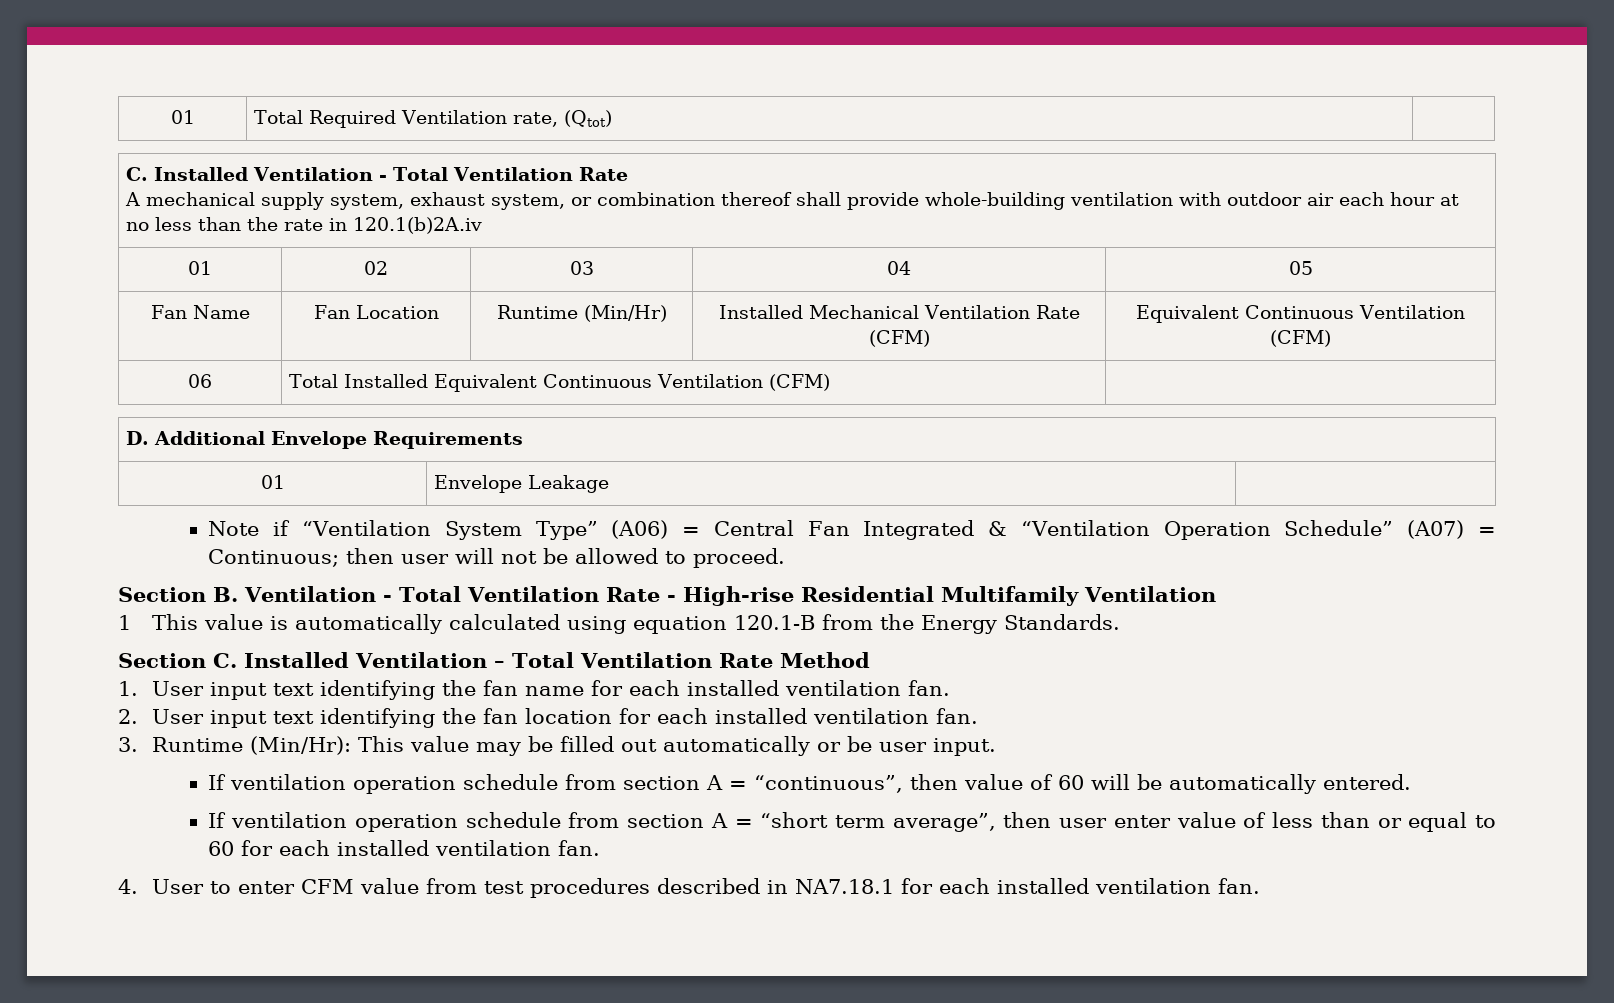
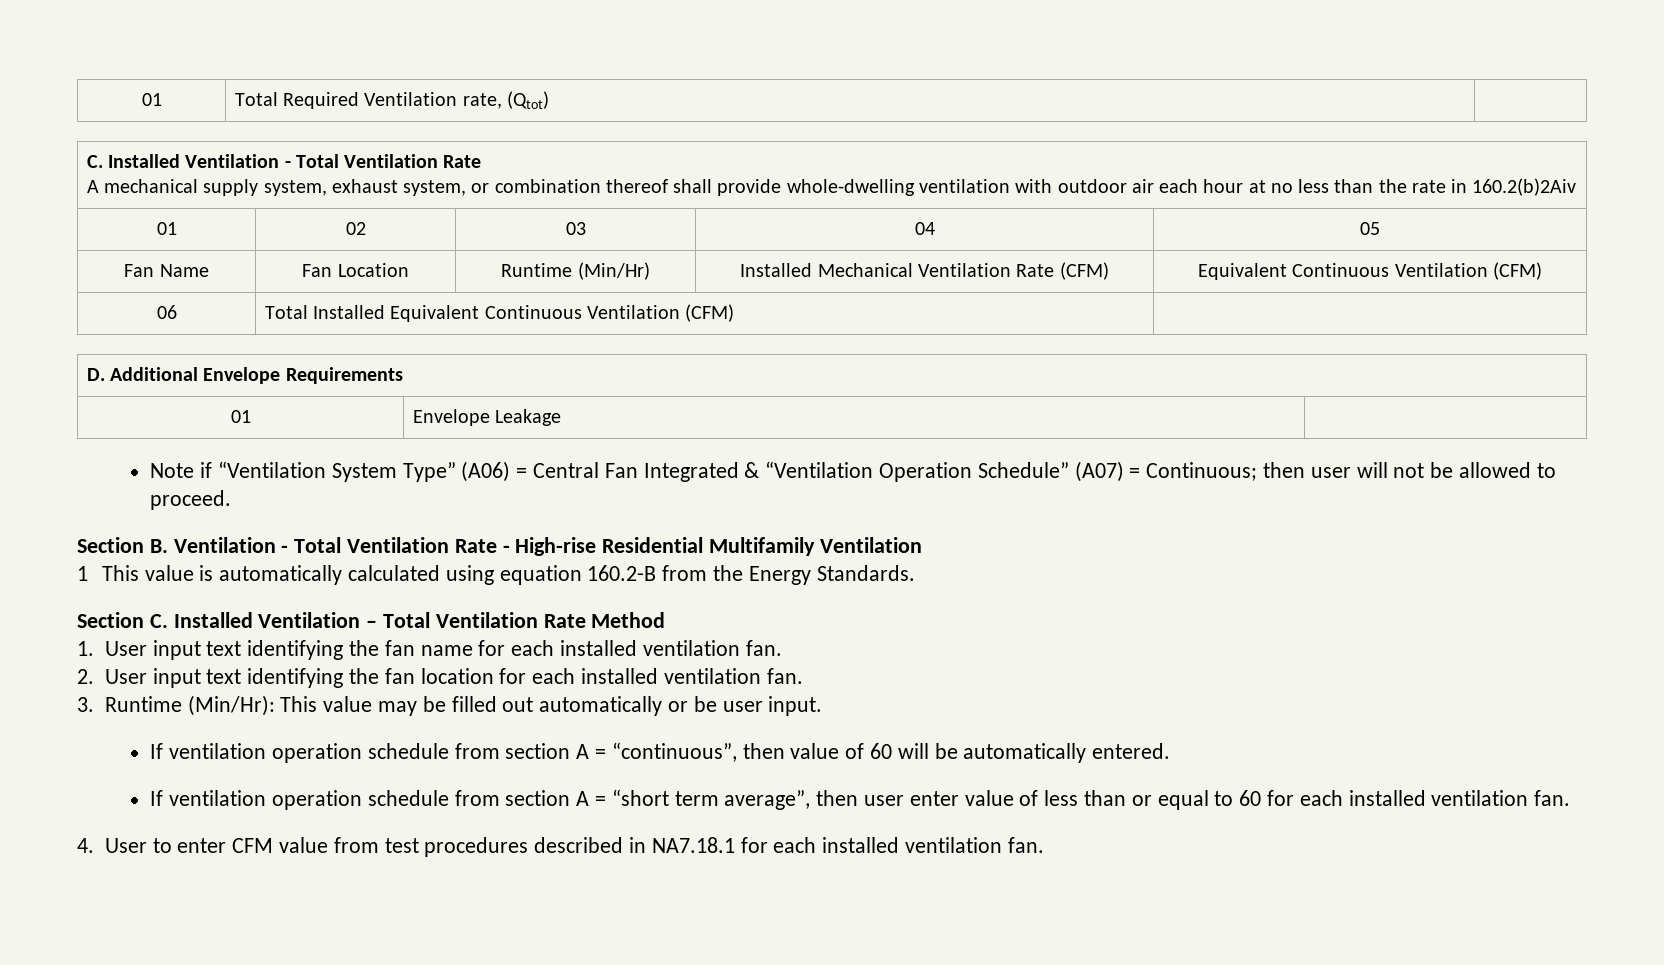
[925,192,1066,210] whole-building -> [786,179,915,196] whole-dwelling
[353,217,483,234] 120.1(b)2A.iv -> [1472,178,1577,196] 160.2(b)2Aiv
[733,615,815,630] 120.1-B -> [587,565,657,581] 160.2-B

